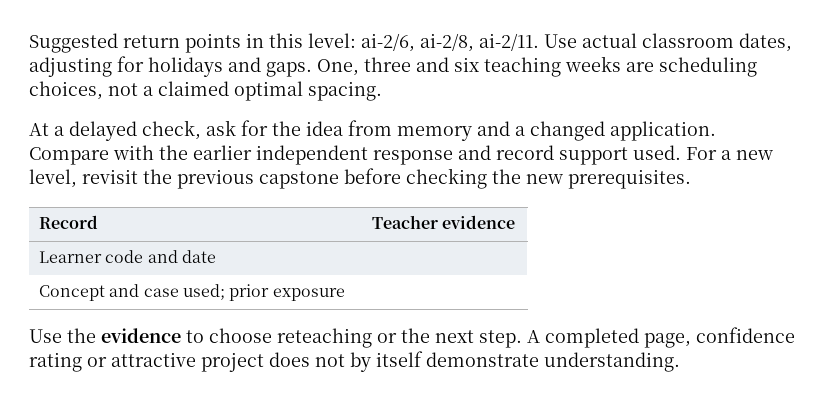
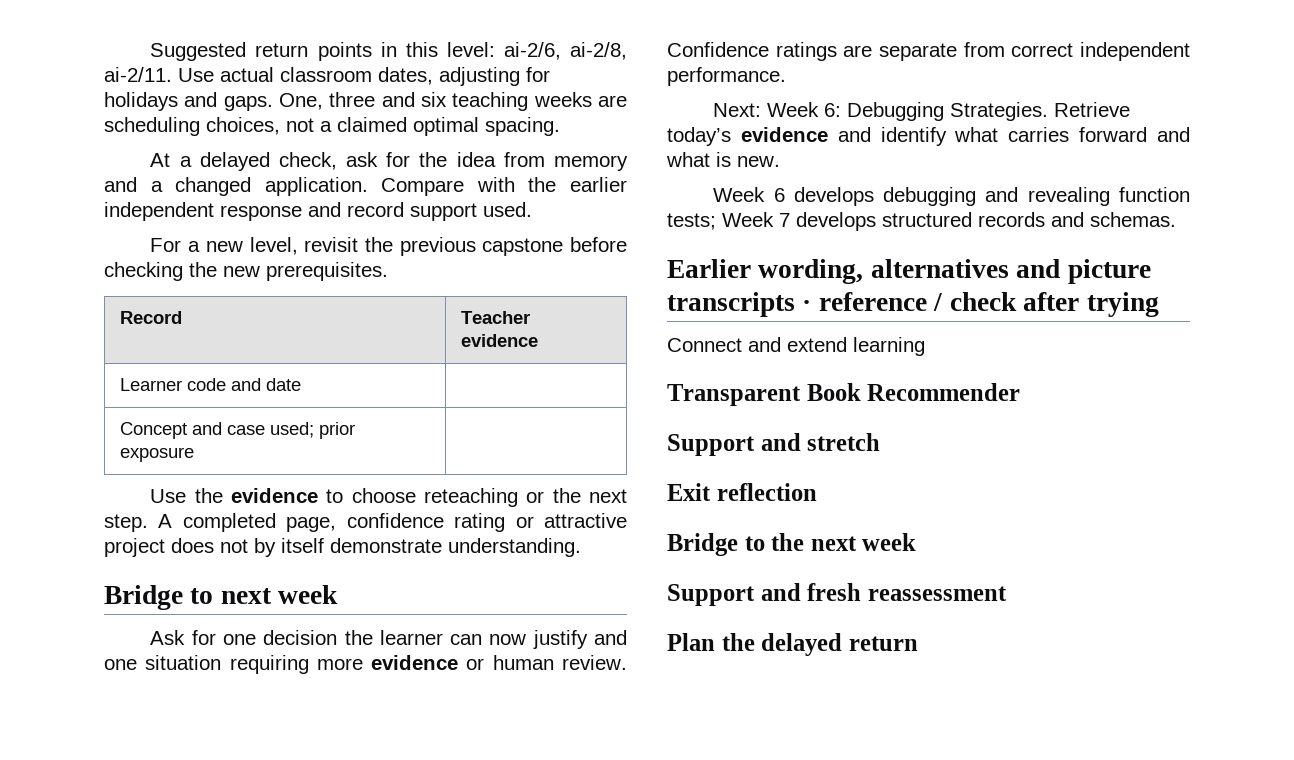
(681, 152) none -> (532, 209) //
(680, 362) none -> [104,585,339,610] [150,630,627,649] [104,655,627,674] [667,42,1190,61] [667,67,786,86] [713,102,1131,121] [667,127,1190,146] [666,152,780,167] [713,187,1190,206] [667,212,1176,231] [667,259,1151,284] [667,292,1159,317] [667,337,925,356] [667,383,1021,406] [667,433,881,456] [667,483,817,501] [667,533,917,556] [667,583,1007,606] [667,633,918,656] // Bridge to next week // Ask for one decision the learner can now justify and one situation requiring more evidence or human review. Confidence ratings are separate from correct independent performance. // Next: Week 6: Debugging Strategies. Retrieve today’s evidence and identify what carries forward and what is new. // Week 6 develops debugging and revealing function tests; Week 7 develops structured records and schemas. // Earlier wording, alternatives and picture transcripts · reference / check after trying // Connect and extend learning // Transparent Book Recommender // Support and stretch // Exit reflection // Bridge to the next week // Support and fresh reassessment // Plan the delayed return

